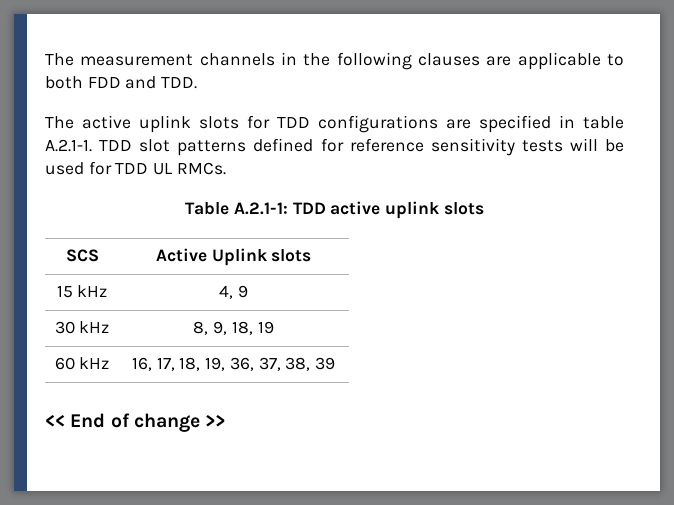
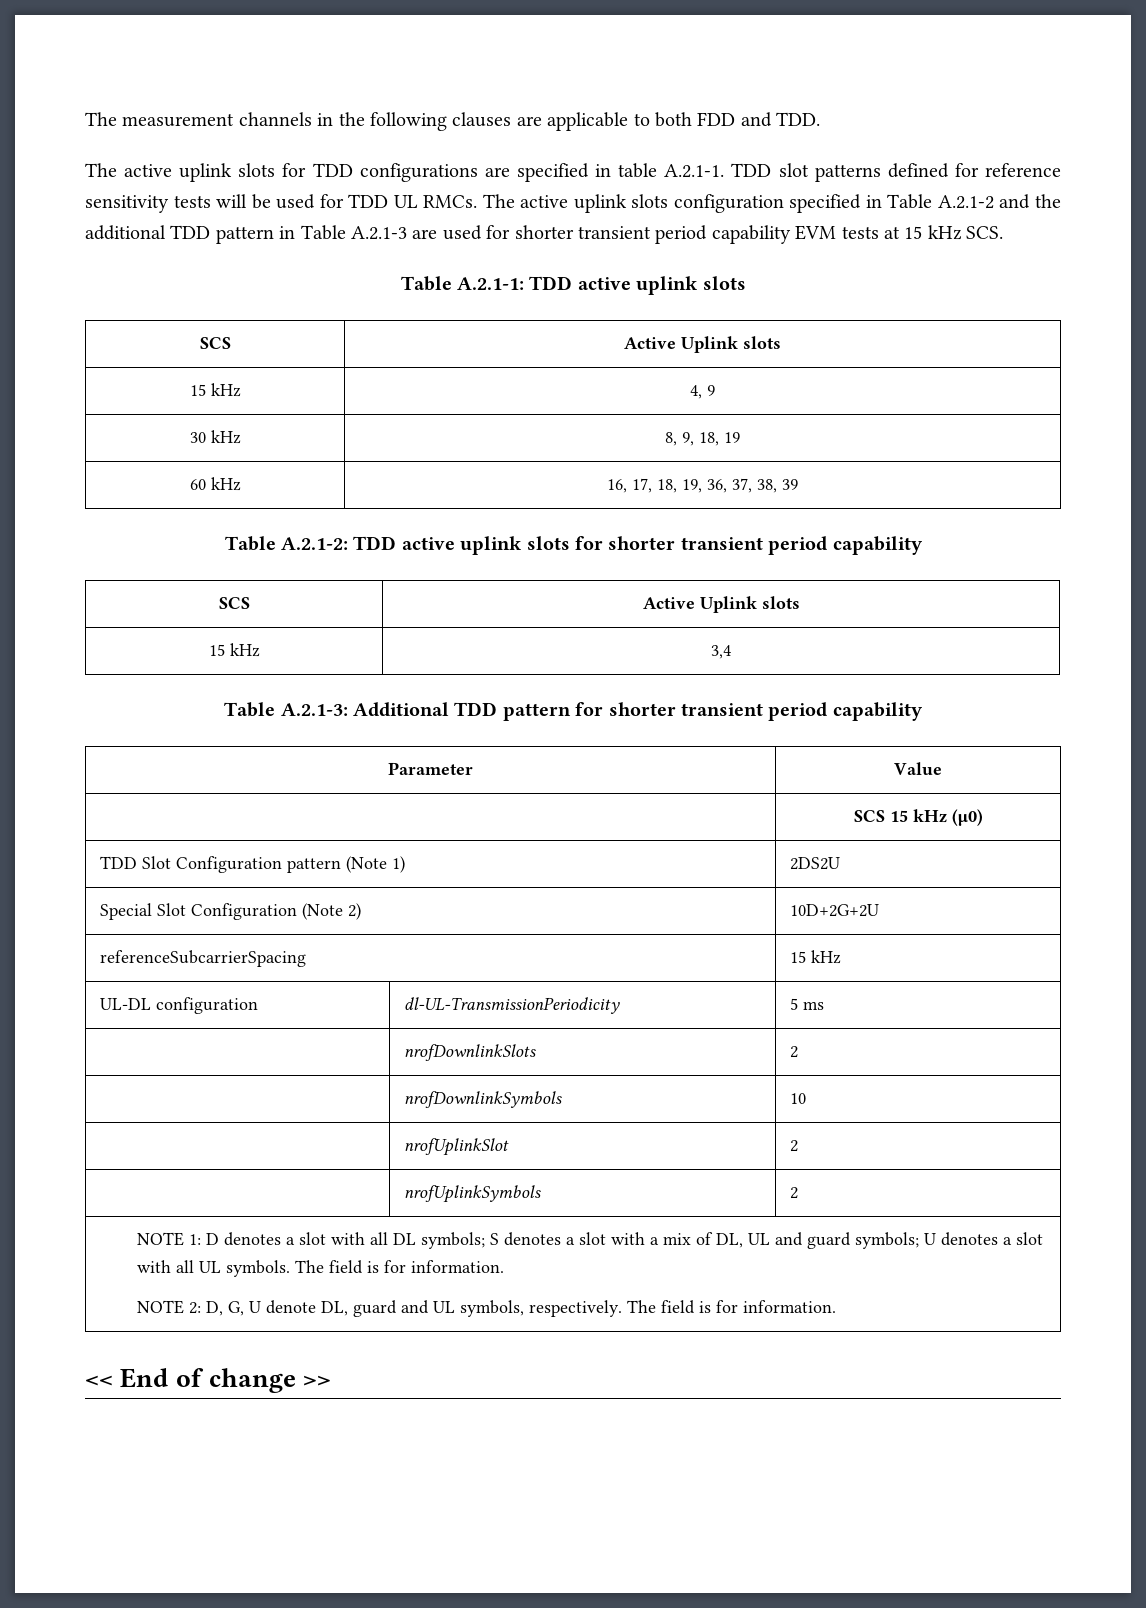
(226, 168) none -> [482,194,1061,213] [85,225,1004,244] The active uplink slots configuration specified in Table A.2.1-2 and the additional TDD pattern in Table A.2.1-3 are used for shorter transient period capability EVM tests at 15 kHz SCS.
(336, 363) none -> [224,536,923,555] [218,597,250,609] [642,596,800,613] [208,643,260,657] [711,645,731,659] [224,702,923,721] [388,762,473,775] [894,762,942,775] [853,809,983,826] [100,856,406,873] [790,857,841,870] [100,903,362,920] [790,904,880,917] [100,950,307,967] [790,950,842,964] [100,997,259,1014] [404,997,621,1014] [790,998,825,1010] [404,1044,537,1061] [790,1046,799,1058] [404,1091,563,1108] [790,1093,807,1104] [404,1138,510,1156] [790,1140,799,1152] [404,1185,542,1203] [790,1187,799,1199] [136,1232,1043,1249] [136,1260,504,1277] [136,1300,836,1317] // Table A.2.1-2: TDD active uplink slots for shorter transient period capability // SCS | Active Uplink slots // 15 kHz | 3,4 // Table A.2.1-3: Additional TDD pattern for shorter transient period capability // Parameter | Value // | SCS 15 kHz (µ0) // TDD Slot Configuration pattern (Note 1) | 2DS2U // Special Slot Configuration (Note 2) | 10D+2G+2U // referenceSubcarrierSpacing | 15 kHz // UL-DL configuration | dl-UL-TransmissionPeriodicity | 5 ms // | nrofDownlinkSlots | 2 // | nrofDownlinkSymbols | 10 // | nrofUplinkSlot | 2 // | nrofUplinkSymbols | 2 // NOTE 1: D denotes a slot with all DL symbols; S denotes a slot with a mix of DL, UL and guard symbols; U denotes a slot with all UL symbols. The field is for information. // NOTE 2: D, G, U denote DL, guard and UL symbols, respectively. The field is for information.

